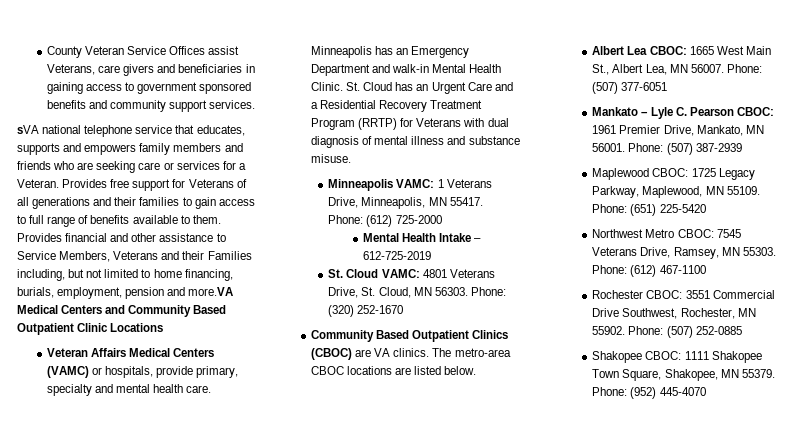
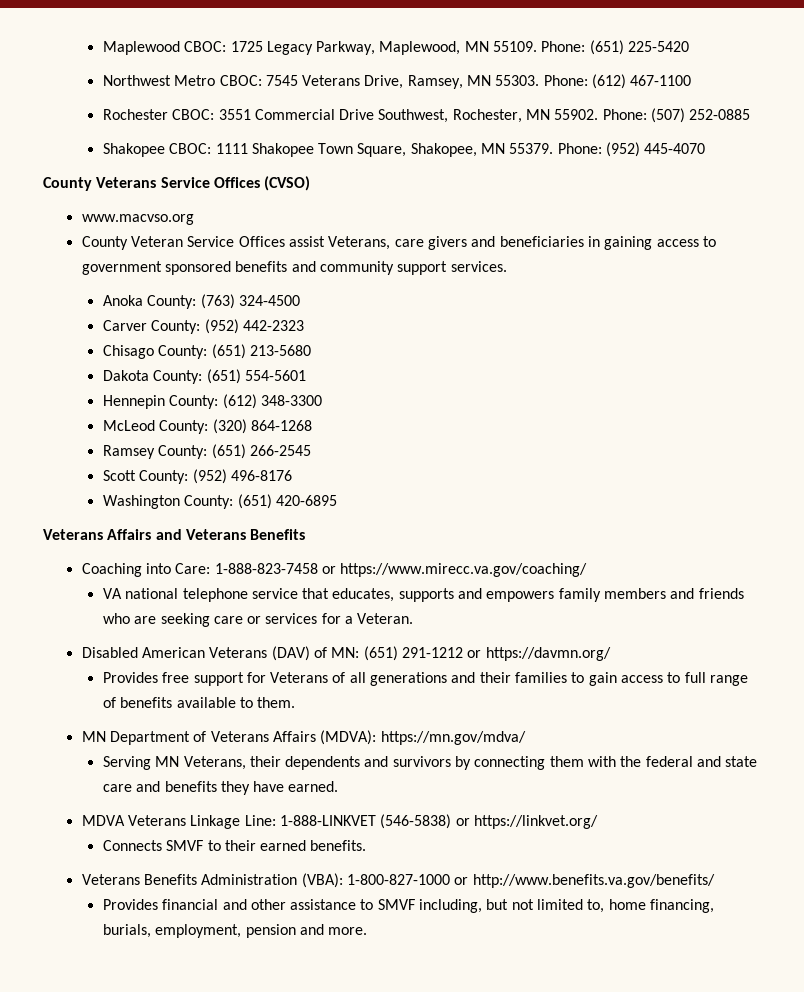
[47,46,240,58] [47,64,255,76] [47,82,252,94] [47,100,256,112] [17,125,245,137] [17,143,243,155] [17,161,246,173] [17,179,247,191] [17,197,255,209] [17,215,221,227] [17,233,226,242] [17,251,252,262] [17,269,233,281] [17,287,234,299] [17,305,227,317] [17,323,164,335] [47,348,215,357] [47,366,239,378] [47,384,212,396] [311,46,470,58] [311,64,502,76] [311,82,513,94] [311,100,483,112] [311,118,509,130] [311,136,520,148] [311,154,352,163] [328,179,492,191] [328,197,483,209] [328,215,442,227] [363,233,482,242] [363,251,432,260] [328,269,495,278] [328,287,506,298] [328,305,404,317] [311,330,509,342] [311,348,511,360] [311,366,477,375] [592,46,771,55] [592,64,762,75] [592,82,668,94] [592,107,774,119] [592,125,764,136] [592,143,742,155] County Veteran Service Offices assist Veterans, care givers and beneficiaries in gaining access to government sponsored benefits and community support services. // sVA national telephone service that educates, supports and empowers family members and friends who are seeking care or services for a Veteran. Provides free support for Veterans of all generations and their families to gain access to full range of benefits available to them. Provides financial and other assistance to Service Members, Veterans and their Families including, but not limited to home financing, burials, employment, pension and more.VA Medical Centers and Community Based Outpatient Clinic Locations // Veteran Affairs Medical Centers (VAMC) or hospitals, provide primary, specialty and mental health care. Minneapolis has an Emergency Department and walk-in Mental Health Clinic. St. Cloud has an Urgent Care and a Residential Recovery Treatment Program (RRTP) for Veterans with dual diagnosis of mental illness and substance misuse. // Minneapolis VAMC: 1 Veterans Drive, Minneapolis, MN 55417. Phone: (612) 725-2000 // Mental Health Intake – 612-725-2019 // St. Cloud VAMC: 4801 Veterans Drive, St. Cloud, MN 56303. Phone: (320) 252-1670 // Community Based Outpatient Clinics (CBOC) are VA clinics. The metro-area CBOC locations are listed below. // Albert Lea CBOC: 1665 West Main St., Albert Lea, MN 56007. Phone: (507) 377-6051 // Mankato – Lyle C. Pearson CBOC: 1961 Premier Drive, Mankato, MN 56001. Phone: (507) 387-2939 // -> (102, 48) none
(706, 391) none -> [43,176,311,191] [81,214,194,225] [81,236,716,250] [81,261,507,275] [102,294,300,309] [102,319,304,334] [102,344,311,359] [102,369,306,384] [102,394,322,409] [102,419,312,434] [102,444,311,459] [102,469,292,484] [102,494,337,509] [43,529,306,540] [81,563,588,577] [102,588,744,602] [102,613,414,627] [81,646,611,661] [102,672,748,686] [102,697,296,708] [81,730,526,745] [102,756,758,770] [102,781,339,795] [81,814,598,829] [102,840,367,851] [81,873,715,888] [102,899,715,913] [102,924,368,938] // County Veterans Service Offices (CVSO) // www.macvso.org // County Veteran Service Offices assist Veterans, care givers and beneficiaries in gaining access to government sponsored benefits and community support services. // Anoka County: (763) 324-4500 // Carver County: (952) 442-2323 // Chisago County: (651) 213-5680 // Dakota County: (651) 554-5601 // Hennepin County: (612) 348-3300 // McLeod County: (320) 864-1268 // Ramsey County: (651) 266-2545 // Scott County: (952) 496-8176 // Washington County: (651) 420-6895 // Veterans Affairs and Veterans Benefits // Coaching into Care: 1-888-823-7458 or https://www.mirecc.va.gov/coaching/ // VA national telephone service that educates, supports and empowers family members and friends who are seeking care or services for a Veteran. // Disabled American Veterans (DAV) of MN: (651) 291-1212 or https://davmn.org/ // Provides free support for Veterans of all generations and their families to gain access to full range of benefits available to them. // MN Department of Veterans Affairs (MDVA): https://mn.gov/mdva/ // Serving MN Veterans, their dependents and survivors by connecting them with the federal and state care and benefits they have earned. // MDVA Veterans Linkage Line: 1-888-LINKVET (546-5838) or https://linkvet.org/ // Connects SMVF to their earned benefits. // Veterans Benefits Administration (VBA): 1-800-827-1000 or http://www.benefits.va.gov/benefits/ // Provides financial and other assistance to SMVF including, but not limited to, home financing, burials, employment, pension and more.

